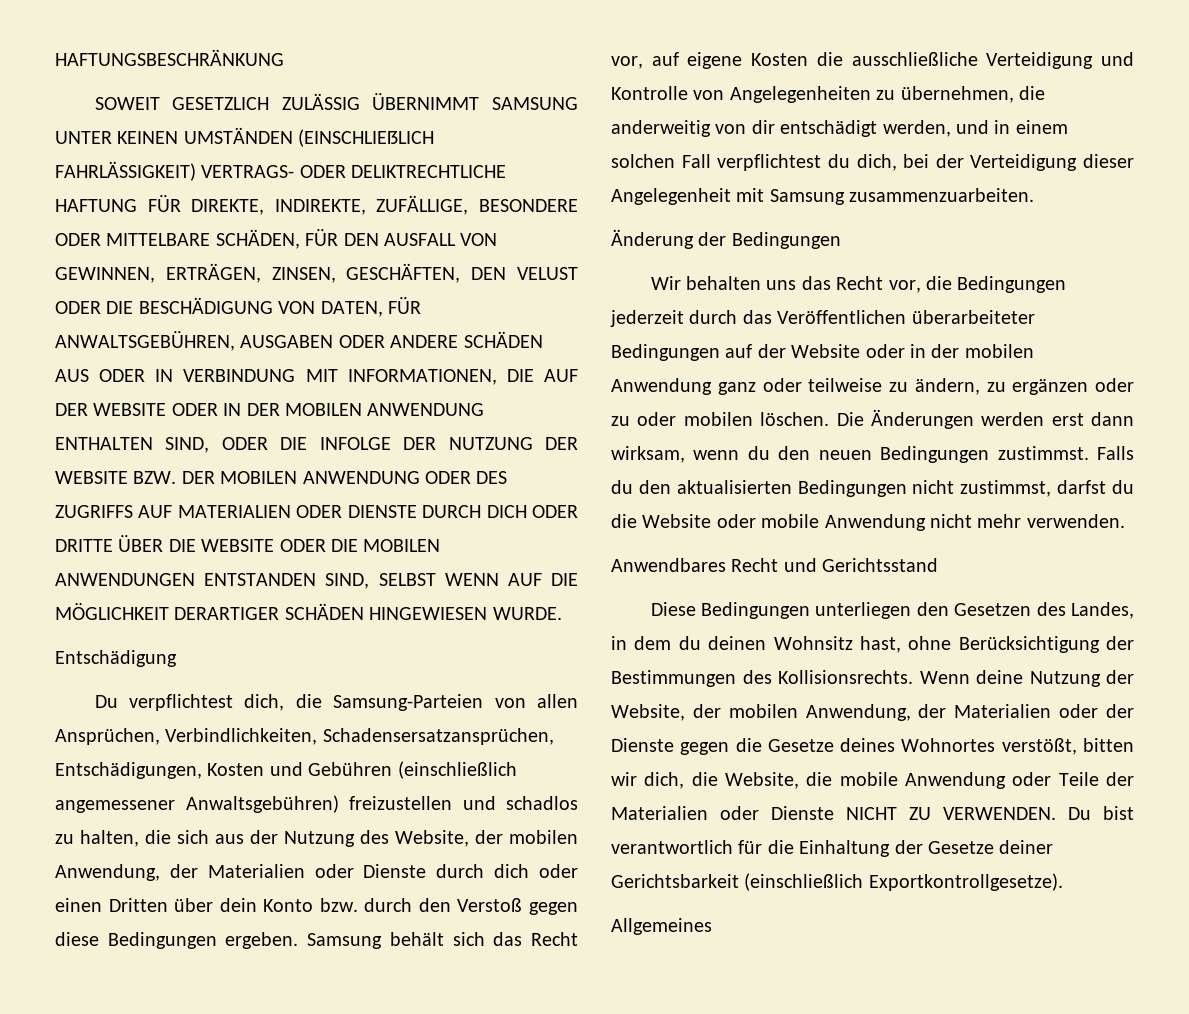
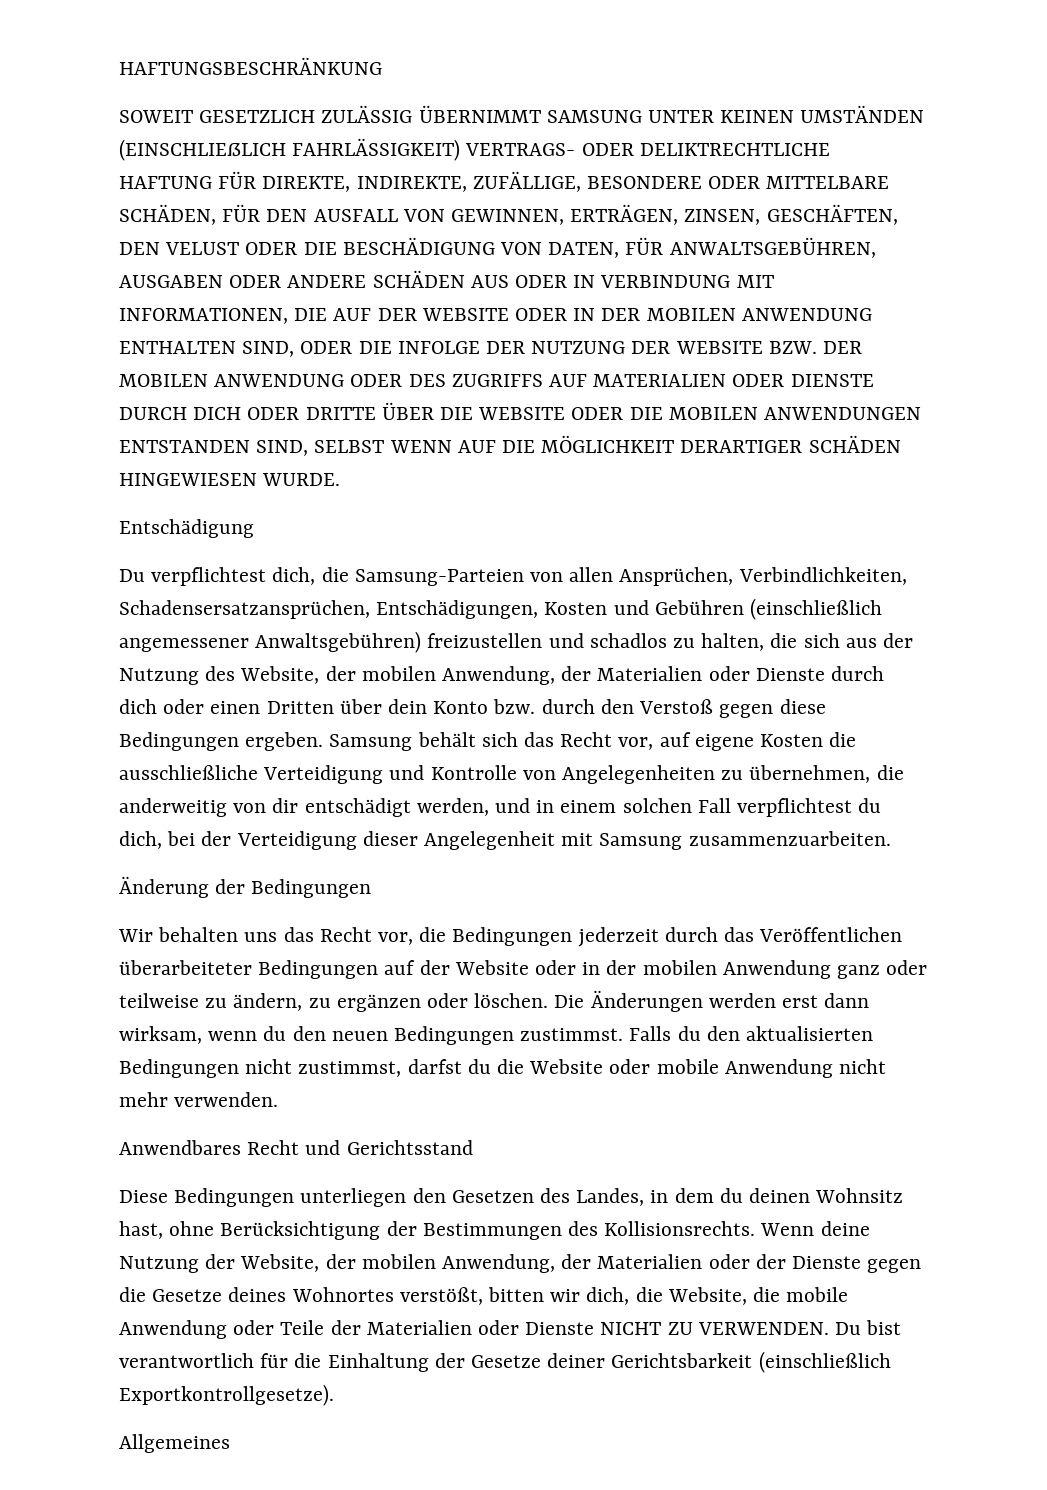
[611,412,753,426] zu oder mobilen -> (469, 1000) none

